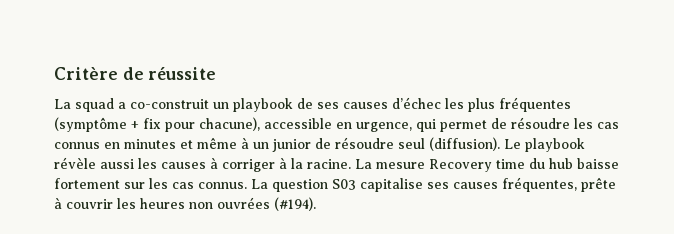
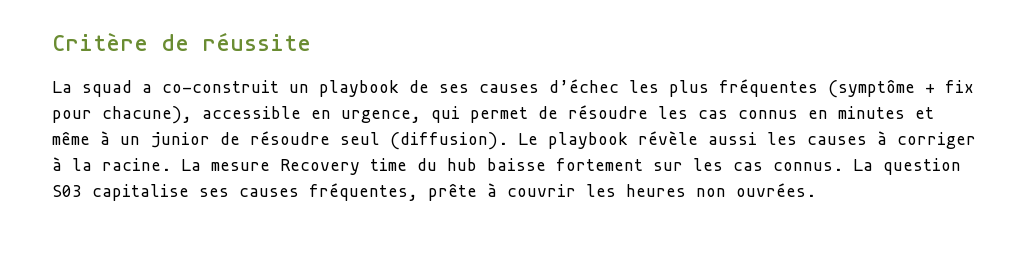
[217,197,316,211] ouvrées (#194). -> [736,183,816,197] ouvrées.

